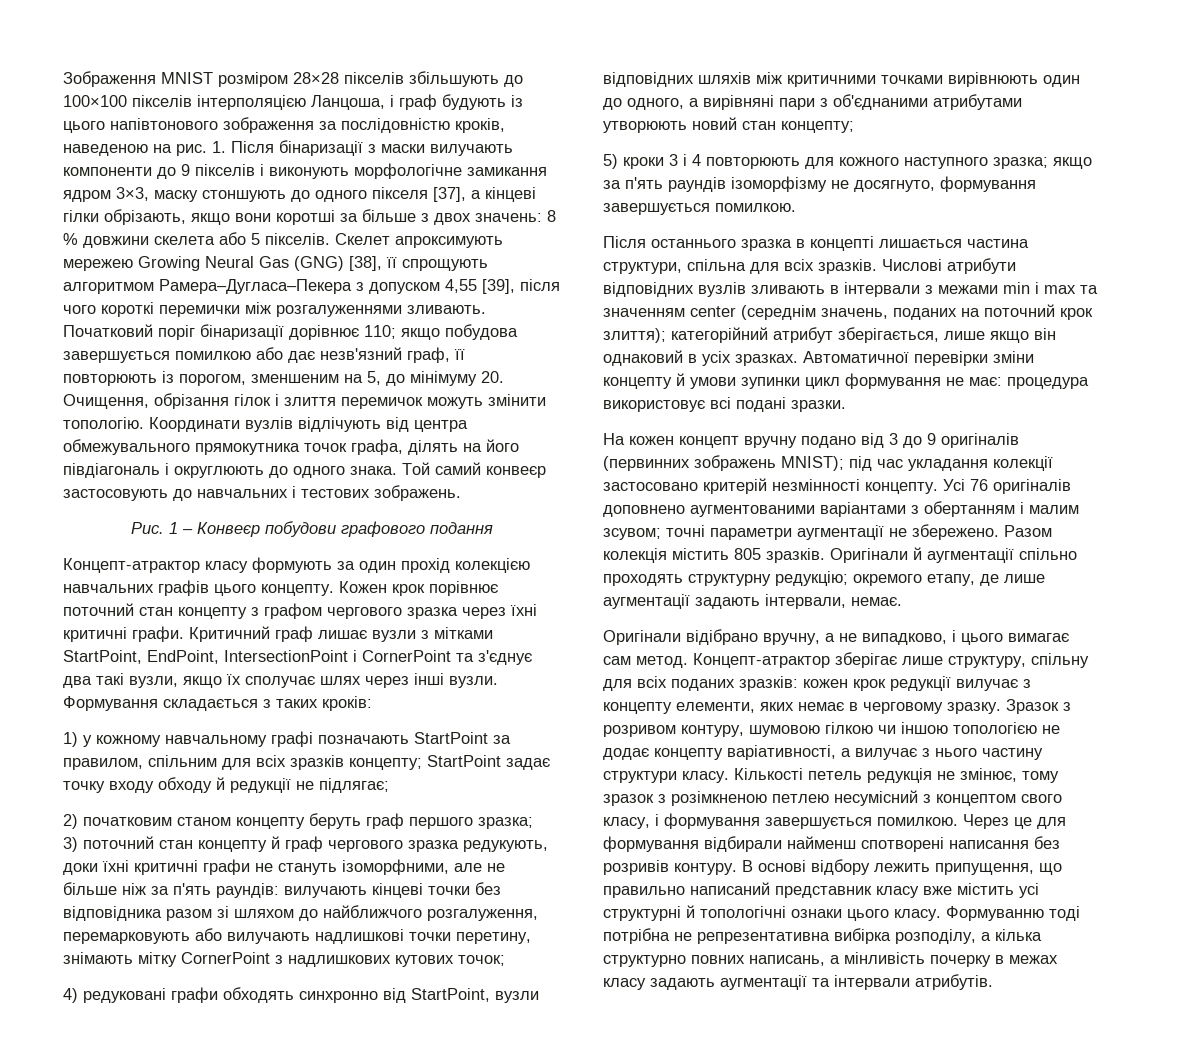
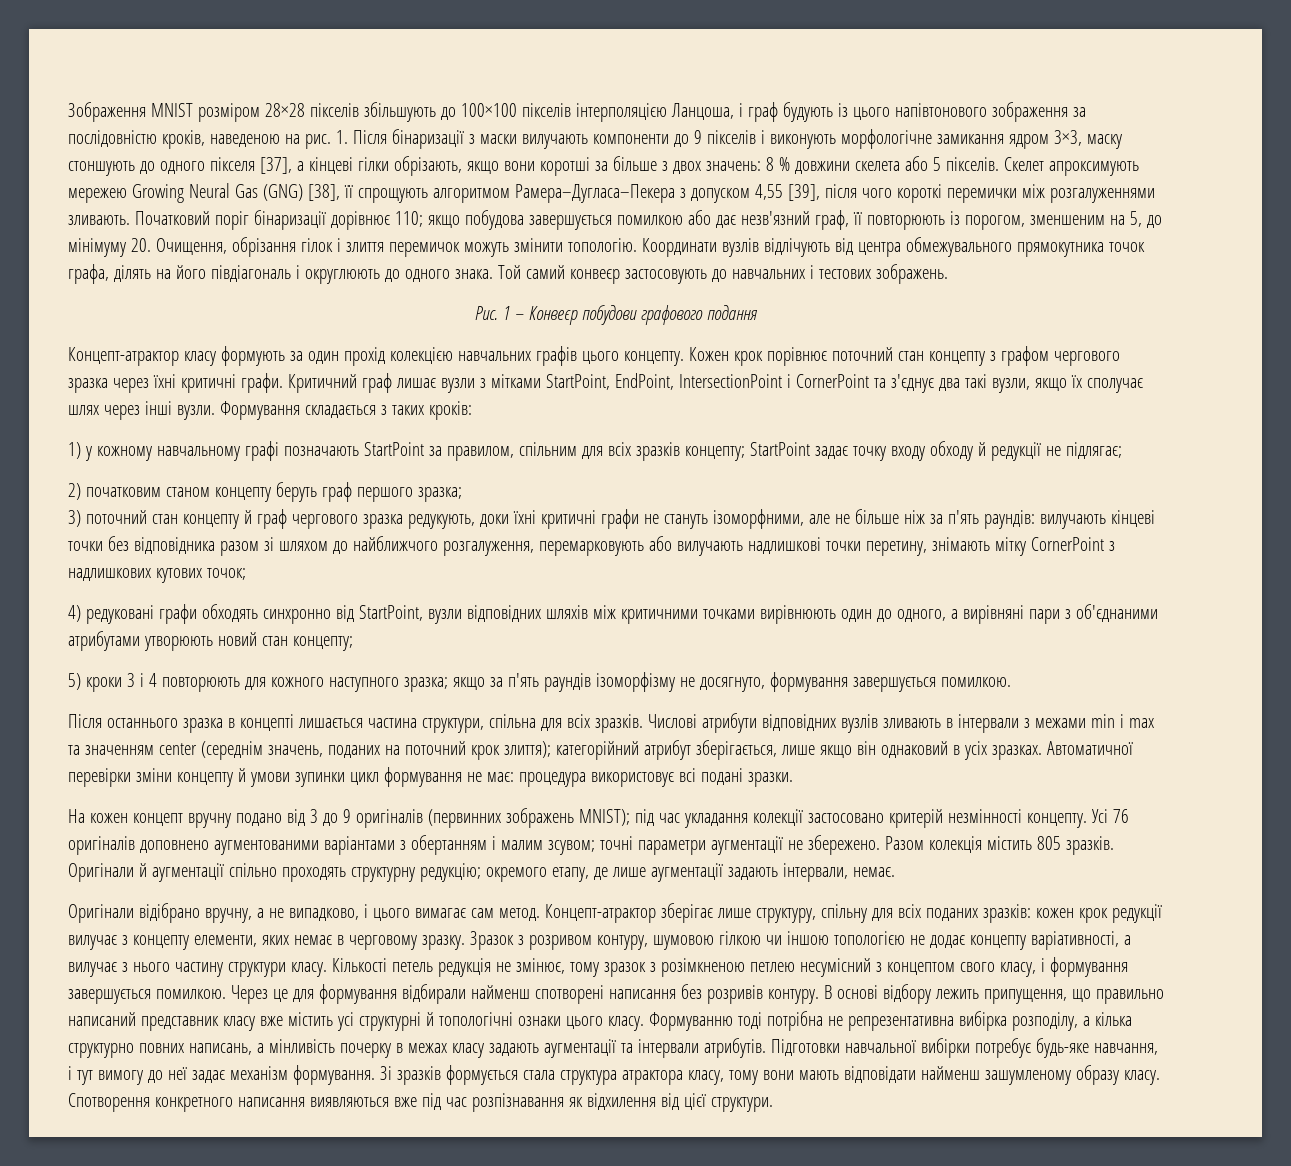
(993, 982) none -> [770,1038,1158,1058] [68,1065,1160,1085] [68,1093,773,1112] Підготовки навчальної вибірки потребує будь-яке навчання, і тут вимогу до неї задає механізм формування. Зі зразків формується стала структура атрактора класу, тому вони мають відповідати найменш зашумленому образу класу. Спотворення конкретного написання виявляються вже під час розпізнавання як відхилення від цієї структури.

